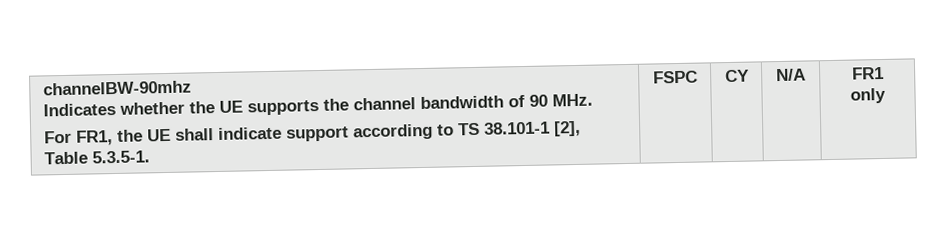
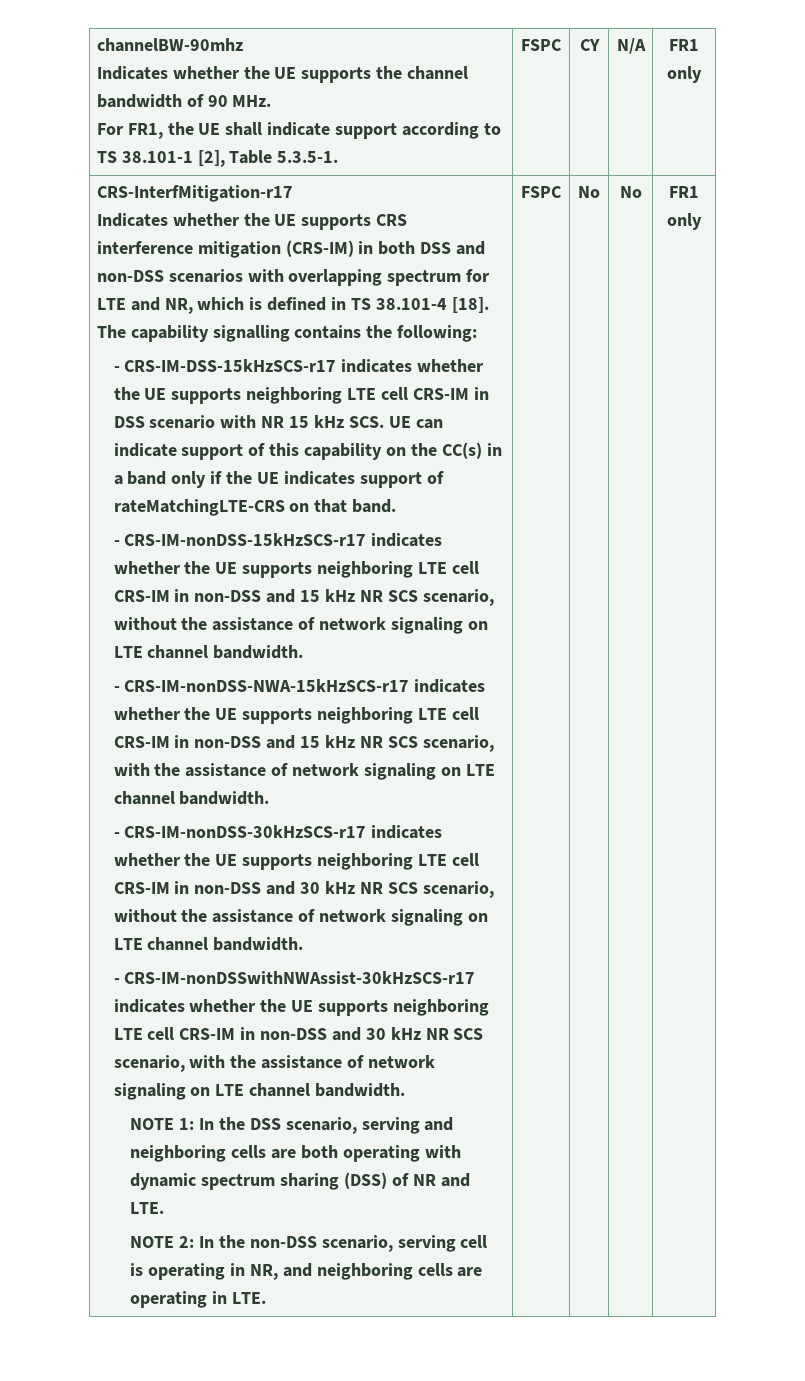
(886, 95) none -> [96,185,293,202] [96,213,408,230] [96,240,485,258] [96,269,491,286] [96,297,489,314] [96,325,478,342] [113,359,485,373] [113,387,489,404] [113,415,443,429] [113,442,502,460] [113,471,444,488] [113,499,397,516] [113,533,443,547] [113,561,479,578] [113,589,494,606] [113,617,488,634] [113,645,304,659] [113,679,486,693] [113,707,479,724] [113,735,494,752] [113,763,495,780] [113,791,270,805] [113,825,443,839] [113,853,479,870] [113,881,494,898] [113,909,488,926] [113,937,304,951] [113,971,476,984] [113,999,489,1016] [113,1027,484,1041] [113,1055,435,1072] [113,1083,406,1100] [130,1117,454,1134] [130,1145,461,1162] [130,1172,470,1190] [130,1202,165,1214] [130,1235,488,1252] [130,1263,483,1280] [130,1291,267,1308] [521,186,562,198] [578,186,600,198] [619,186,642,198] [669,186,699,198] [667,213,702,230] // CRS-InterfMitigation-r17 // Indicates whether the UE supports CRS interference mitigation (CRS-IM) in both DSS and non-DSS scenarios with overlapping spectrum for LTE and NR, which is defined in TS 38.101-4 [18]. The capability signalling contains the following: // - CRS-IM-DSS-15kHzSCS-r17 indicates whether the UE supports neighboring LTE cell CRS-IM in DSS scenario with NR 15 kHz SCS. UE can indicate support of this capability on the CC(s) in a band only if the UE indicates support of rateMatchingLTE-CRS on that band. // - CRS-IM-nonDSS-15kHzSCS-r17 indicates whether the UE supports neighboring LTE cell CRS-IM in non-DSS and 15 kHz NR SCS scenario, without the assistance of network signaling on LTE channel bandwidth. // - CRS-IM-nonDSS-NWA-15kHzSCS-r17 indicates whether the UE supports neighboring LTE cell CRS-IM in non-DSS and 15 kHz NR SCS scenario, with the assistance of network signaling on LTE channel bandwidth. // - CRS-IM-nonDSS-30kHzSCS-r17 indicates whether the UE supports neighboring LTE cell CRS-IM in non-DSS and 30 kHz NR SCS scenario, without the assistance of network signaling on LTE channel bandwidth. // - CRS-IM-nonDSSwithNWAssist-30kHzSCS-r17 indicates whether the UE supports neighboring LTE cell CRS-IM in non-DSS and 30 kHz NR SCS scenario, with the assistance of network signaling on LTE channel bandwidth. // NOTE 1: In the DSS scenario, serving and neighboring cells are both operating with dynamic spectrum sharing (DSS) of NR and LTE. // NOTE 2: In the non-DSS scenario, serving cell is operating in NR, and neighboring cells are operating in LTE. | FSPC | No | No | FR1 only

